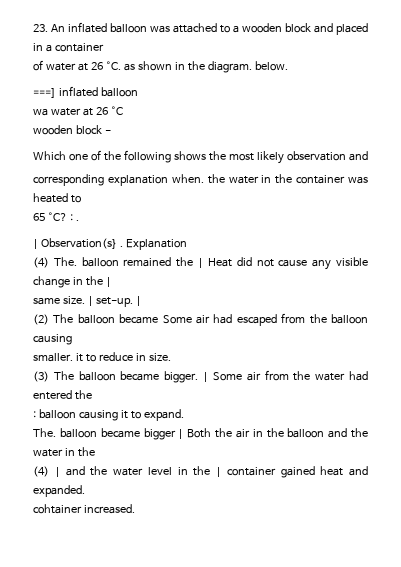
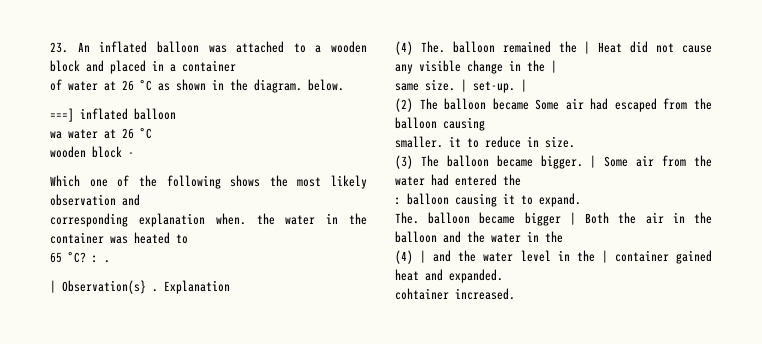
[105,61,121,70] °C. -> [140,79,152,91] °C

